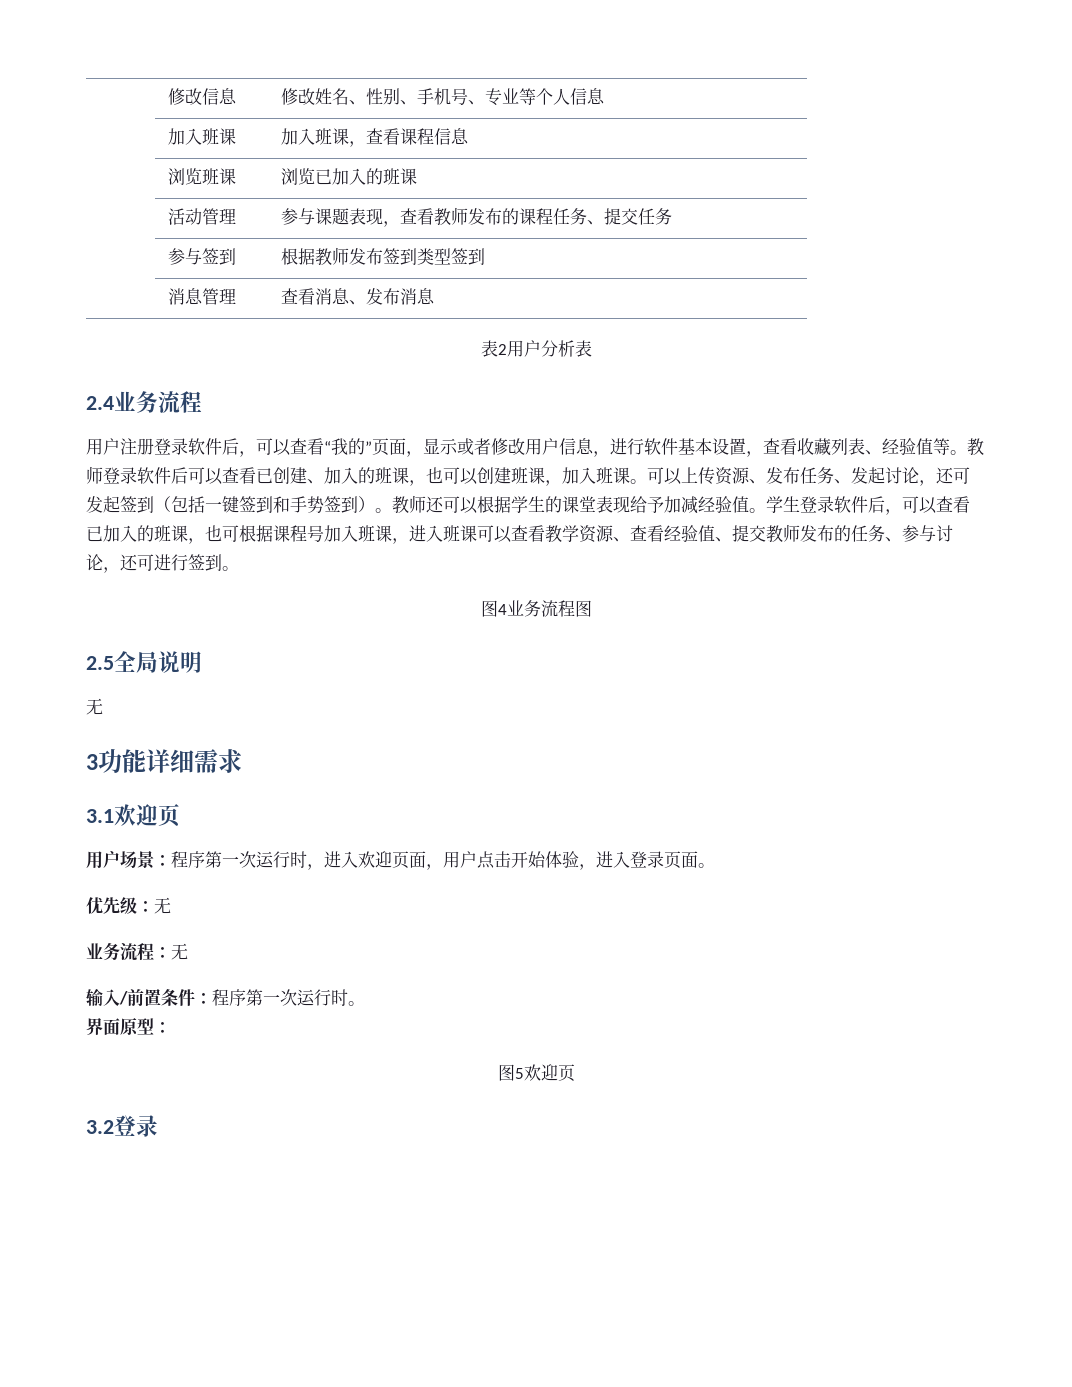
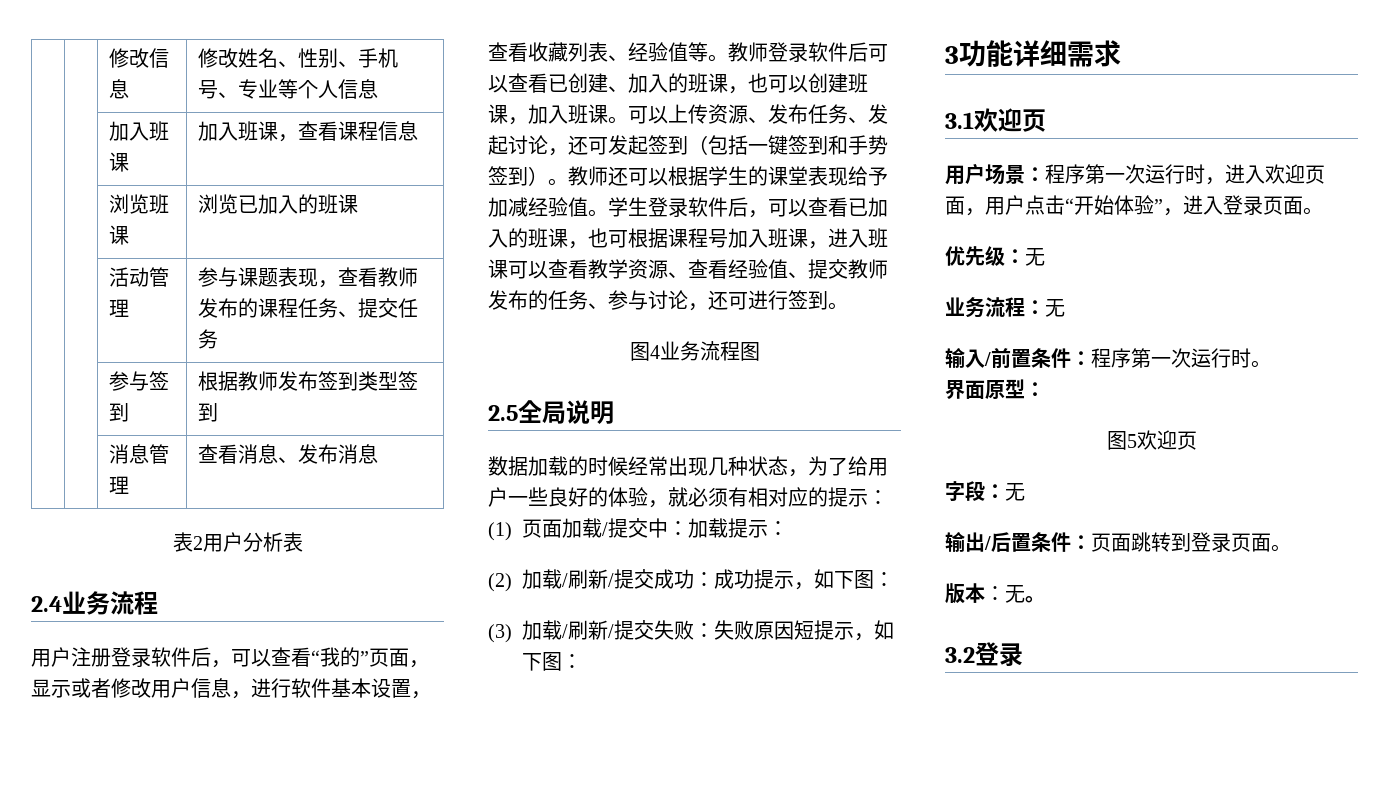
[86,698,103,715] 无 -> [488,456,888,477] [488,487,888,508] [488,518,788,541] [488,569,894,592] [488,620,894,643] [522,652,582,671] 数据加载的时候经常出现几种状态，为了给用户一些良好的体验，就必须有相对应的提示： // (1)页面加载/提交中：加载提示： // (2)加载/刷新/提交成功：成功提示，如下图： // (3)加载/刷新/提交失败：失败原因短提示，如下图：
(511, 859) none -> [1065,198,1074,213] “
(579, 859) none -> [1154,199,1163,213] ”
(575, 1073) none -> [945,481,1025,501] [945,532,1291,552] [945,583,1045,604] // 字段：无 // 输出/后置条件：页面跳转到登录页面。 // 版本：无。

